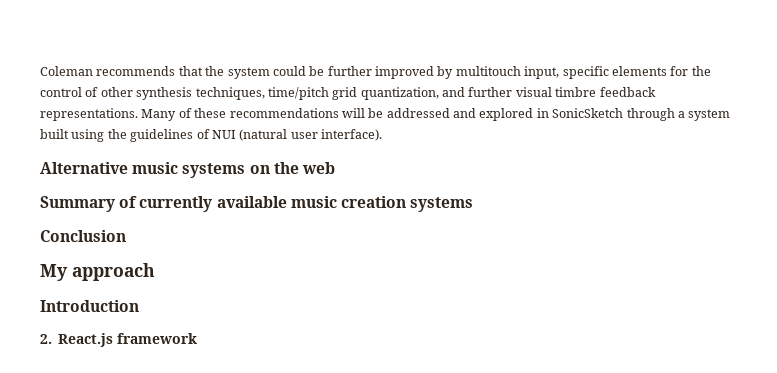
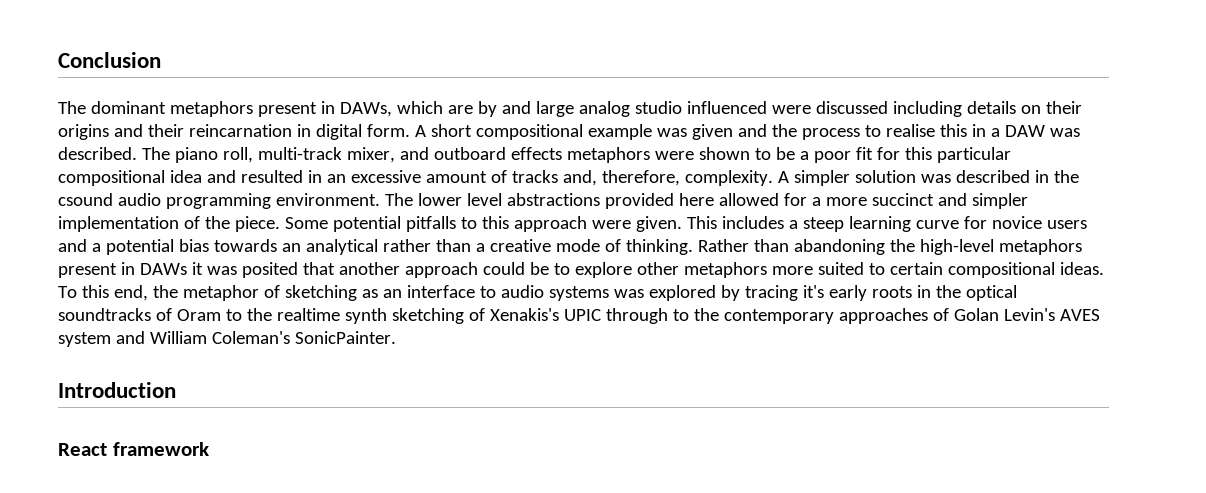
[40,66,711,79] [40,87,656,100] [40,108,731,121] [40,129,382,142] [40,162,335,178] [40,196,474,212] [40,230,126,242] [40,263,155,281] Coleman recommends that the system could be further improved by multitouch input, specific elements for the control of other synthesis techniques, time/pitch grid quantization, and further visual timbre feedback representations. Many of these recommendations will be addressed and explored in SonicSketch through a system built using the guidelines of NUI (natural user interface). // Alternative music systems on the web // Summary of currently available music creation systems // Conclusion // My approach -> [58,52,161,68] [58,101,1082,117] [58,124,1080,140] [58,147,1011,163] [58,170,1079,186] [58,193,1028,209] [58,216,1087,232] [58,239,1082,255] [58,262,1104,278] [58,285,1017,301] [58,308,1100,324] [58,331,396,347] Conclusion // The dominant metaphors present in DAWs, which are by and large analog studio influenced were discussed including details on their origins and their reincarnation in digital form. A short compositional example was given and the process to realise this in a DAW was described. The piano roll, multi-track mixer, and outboard effects metaphors were shown to be a poor fit for this particular compositional idea and resulted in an excessive amount of tracks and, therefore, complexity. A simpler solution was described in the csound audio programming environment. The lower level abstractions provided here allowed for a more succinct and simpler implementation of the piece. Some potential pitfalls to this approach were given. This includes a steep learning curve for novice users and a potential bias towards an analytical rather than a creative mode of thinking. Rather than abandoning the high-level metaphors present in DAWs it was posited that another approach could be to explore other metaphors more suited to certain compositional ideas. To this end, the metaphor of sketching as an interface to audio systems was explored by tracing it's early roots in the optical soundtracks of Oram to the realtime synth sketching of Xenakis's UPIC through to the contemporary approaches of Golan Levin's AVES system and William Coleman's SonicPainter.
[40,333,114,347] 2. React.js -> [58,443,107,456] React

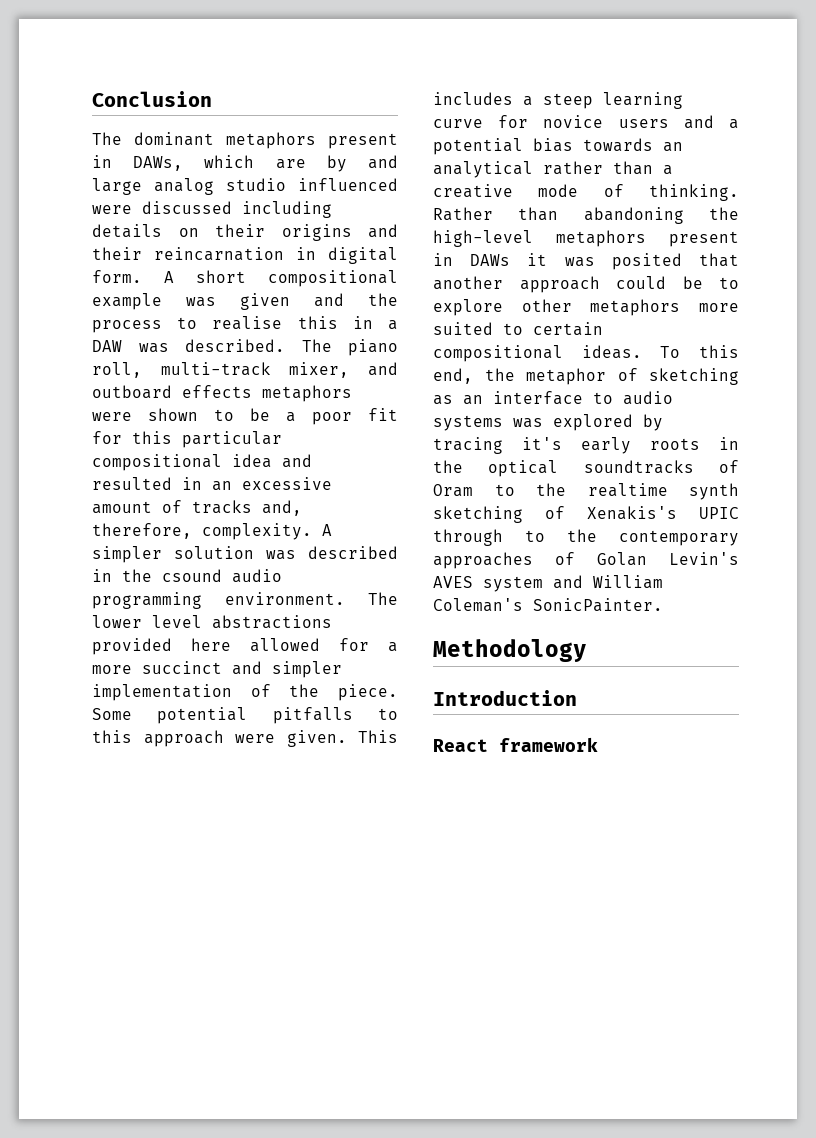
(396, 337) none -> [433,639,587,662] // Methodology

